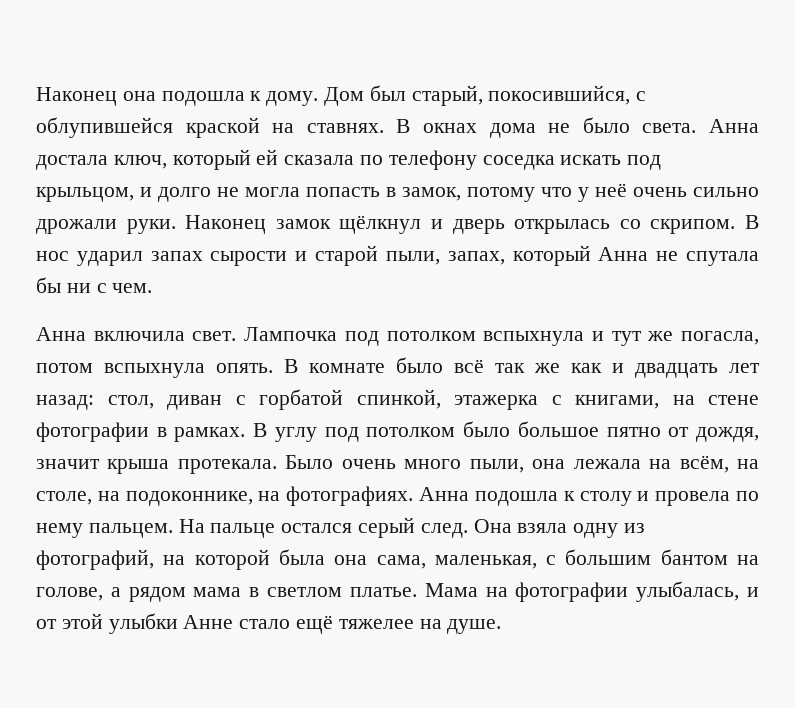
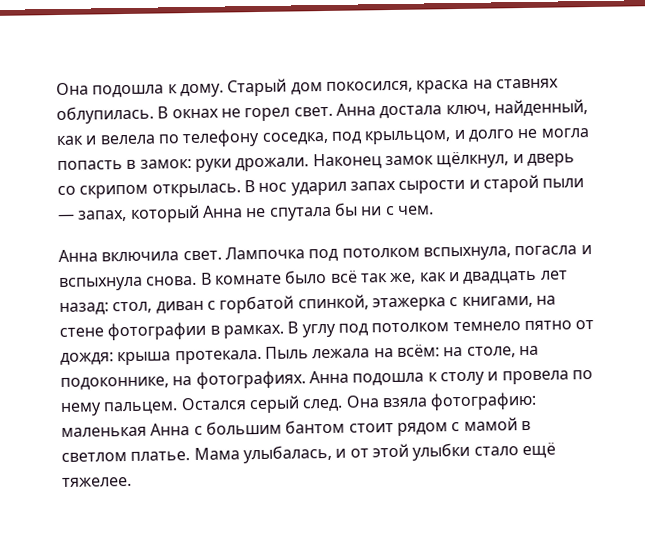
[36,87,156,106] Наконец она -> [56,82,89,96] Она
[324,85,647,106] [36,117,760,138] [36,149,622,170] Дом был старый, покосившийся, с облупившейся краской на ставнях. В окнах дома не было света. Анна достала ключ, который ей сказала по телефону соседка искать -> [227,78,559,97] [56,99,588,125] [56,128,329,148] Старый дом покосился, краска на ставнях облупилась. В окнах не горел свет. Анна достала ключ, найденный, как и велела по телефону соседка,
[402,183,759,202] [36,219,176,234] замок, потому что у неё очень сильно дрожали руки. -> [139,157,310,172] замок: руки дрожали.
[339,215,422,234] щёлкнул -> [436,150,510,169] щёлкнул,
[514,219,736,234] открылась со скрипом. -> [57,183,241,199] со скрипом открылась.
[385,251,440,265] пыли, -> [542,178,585,188] [58,213,75,221] пыли —
[483,331,760,346] [36,363,273,378] вспыхнула и тут же погасла, потом вспыхнула опять. -> [422,245,592,261] [59,275,198,292] вспыхнула, погасла и вспыхнула снова.
[534,363,560,373] же -> [390,272,417,285] же,
[463,421,760,442] [36,455,566,474] было большое пятно от дождя, значит крыша протекала. Было очень много пыли, она -> [452,319,595,332] [60,346,309,366] темнело пятно от дождя: крыша протекала. Пыль
[679,455,729,473] всём, -> [396,343,440,357] всём:
[178,519,353,538] На пальце остался -> [180,397,247,411] Остался
[573,523,646,538] [36,549,759,570] [36,587,242,602] одну из фотографий, на которой была она сама, маленькая, с большим бантом на голове, а рядом мама -> [430,391,538,411] [61,417,518,437] фотографию: маленькая Анна с большим бантом стоит рядом с мамой
[485,582,629,602] на фотографии -> (240, 454) none
[183,615,234,629] Анне -> (471, 451) none
[338,619,502,634] тяжелее на душе. -> [62,476,132,487] тяжелее.

